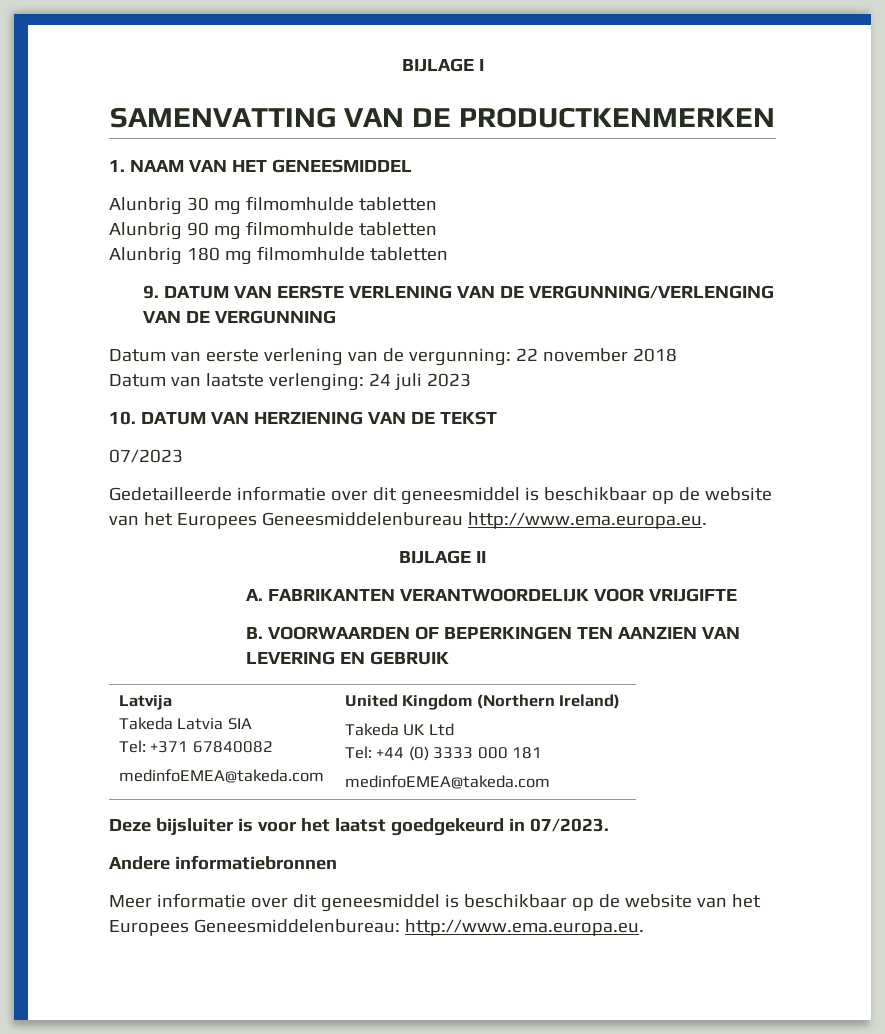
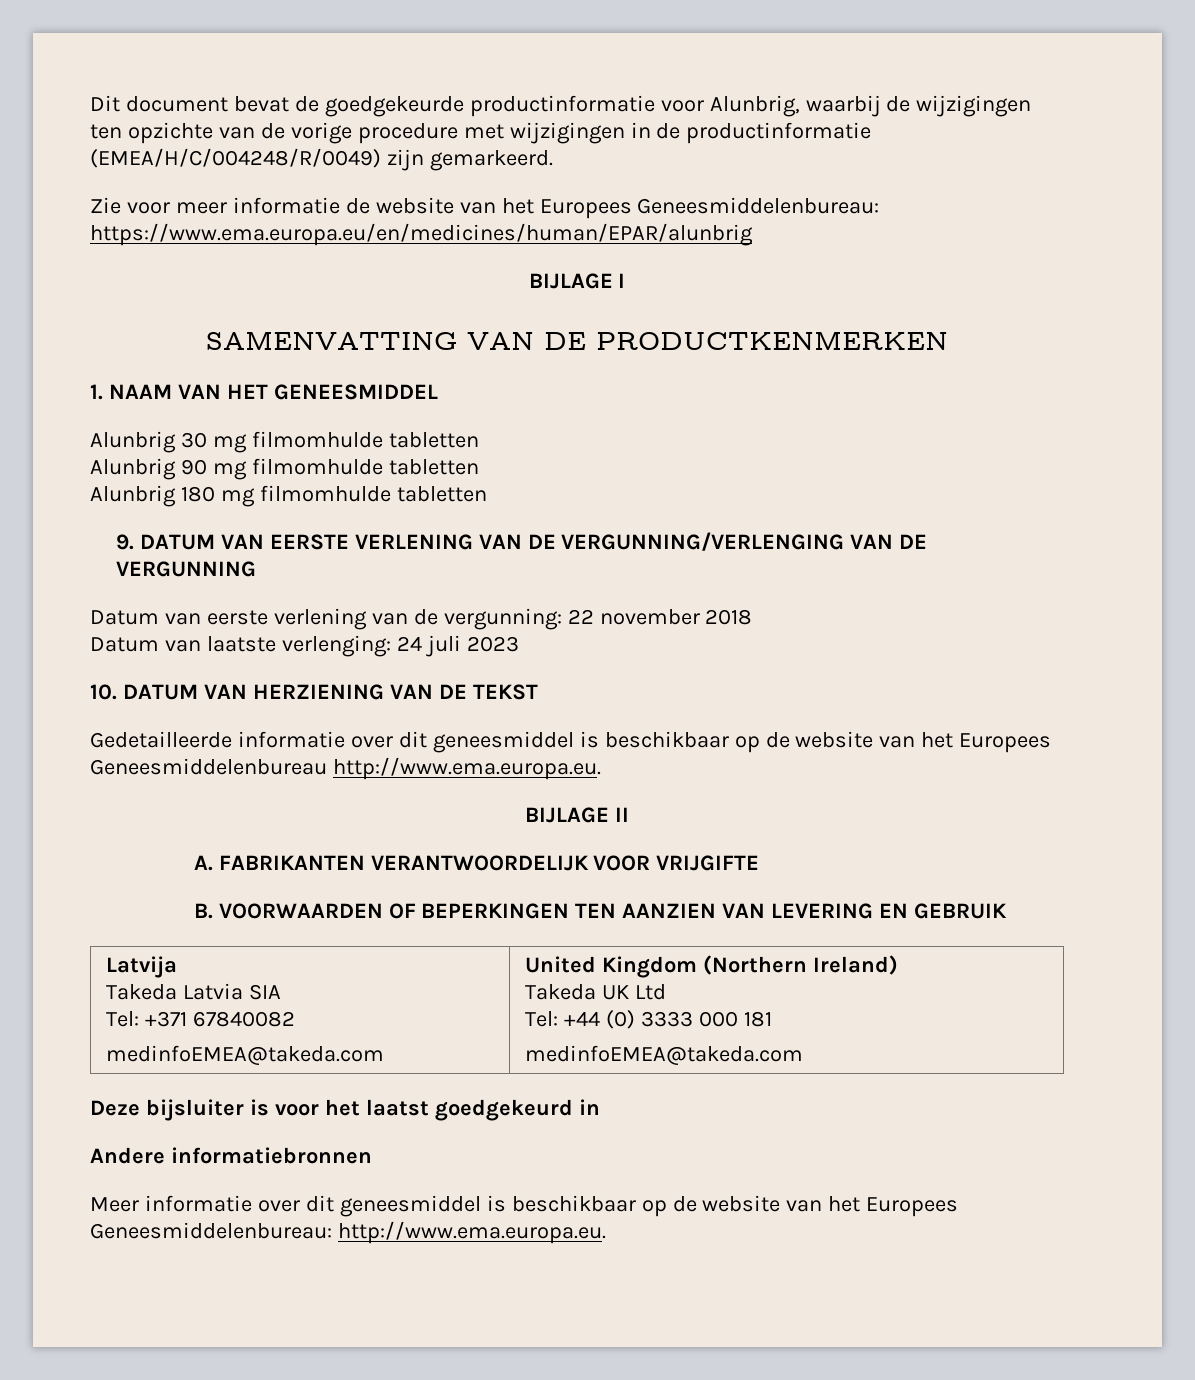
(401, 65) none -> [90,95,1032,117] [90,122,872,144] [90,148,553,171] [90,197,880,219] [90,223,753,246] Dit document bevat de goedgekeurde productinformatie voor Alunbrig, waarbij de wijzigingen ten opzichte van de vorige procedure met wijzigingen in de productinformatie (EMEA/H/C/004248/R/0049) zijn gemarkeerd. // Zie voor meer informatie de website van het Europees Geneesmiddelenbureau: https://www.ema.europa.eu/en/medicines/human/EPAR/alunbrig //
[109,449,183,463] // 07/2023 -> (538, 692) none
[529,818,609,832] 07/2023. -> (600, 1107) none

